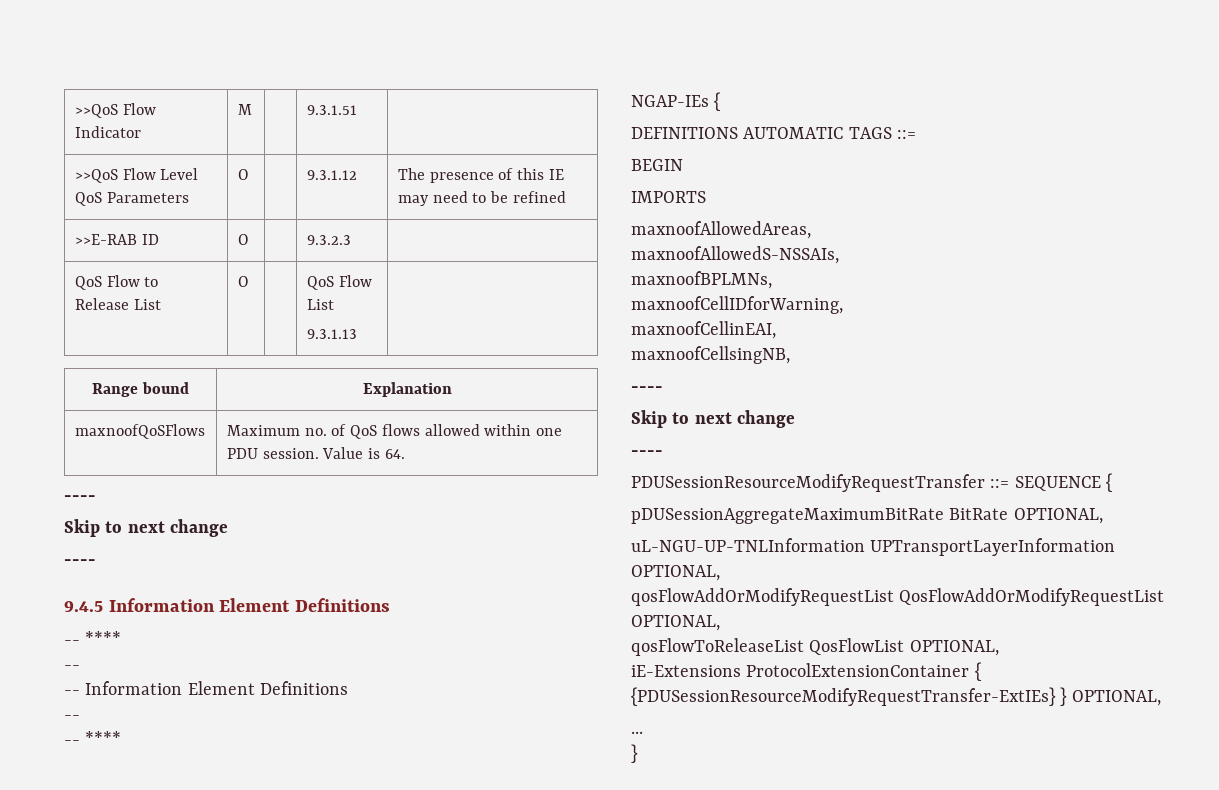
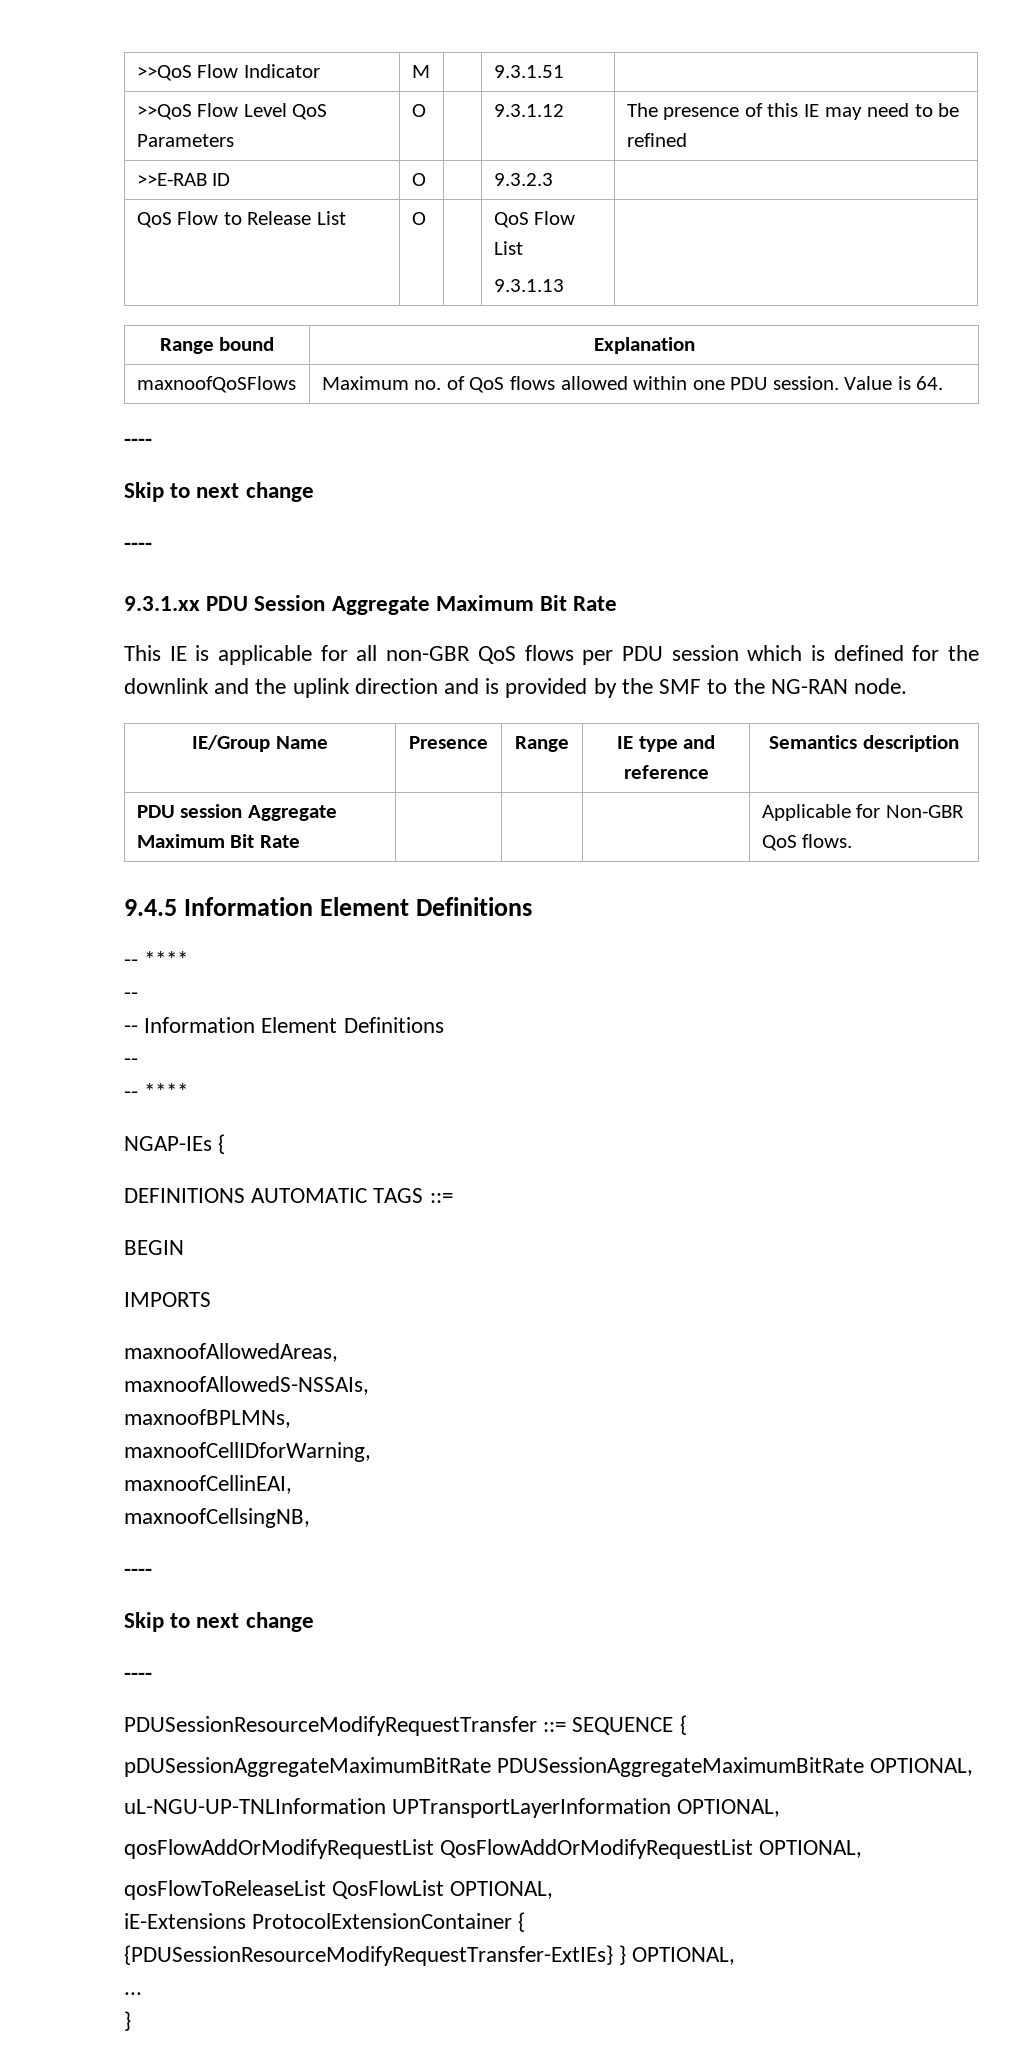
(96, 562) none -> [124,595,618,615] [124,645,979,665] [124,678,907,698] [192,735,328,752] [409,736,488,749] [515,736,569,752] [616,735,716,752] [623,765,709,779] [769,735,959,752] [136,804,337,821] [136,834,300,848] [761,804,964,821] [761,834,853,851] // 9.3.1.xx PDU Session Aggregate Maximum Bit Rate // This IE is applicable for all non-GBR QoS flows per PDU session which is defined for the downlink and the uplink direction and is provided by the SMF to the NG-RAN node. // IE/Group Name | Presence | Range | IE type and reference | Semantics description // PDU session Aggregate Maximum Bit Rate | | | | Applicable for Non-GBR QoS flows.
[949,508,1009,520] BitRate -> [497,1757,865,1777] PDUSessionAggregateMaximumBitRate

